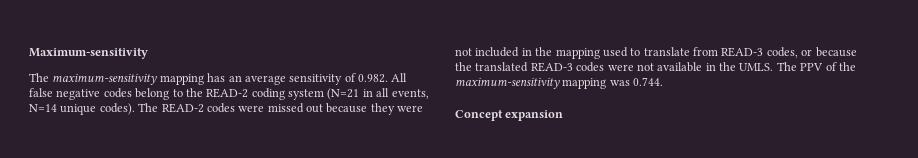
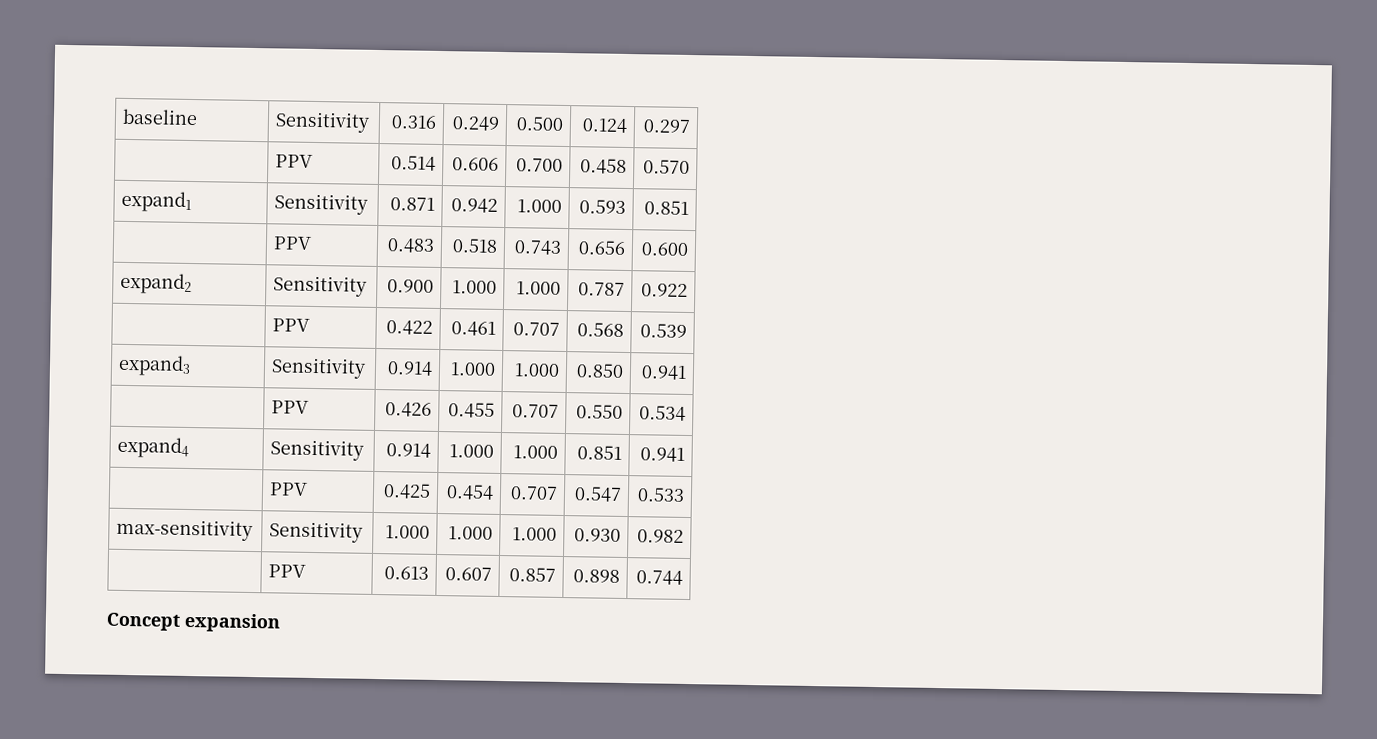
[29,48,148,59] [29,73,408,85] [29,88,429,100] [29,103,424,115] [455,47,857,59] [455,62,856,72] [455,77,664,89] Maximum-sensitivity // The maximum-sensitivity mapping has an average sensitivity of 0.982. All false negative codes belong to the READ-2 coding system (N=21 in all events, N=14 unique codes). The READ-2 codes were missed out because they were not included in the mapping used to translate from READ-3 codes, or because the translated READ-3 codes were not available in the UMLS. The PPV of the maximum-sensitivity mapping was 0.744. -> [122,108,199,126] [275,111,371,133] [390,115,437,129] [451,116,500,131] [515,116,564,131] [581,118,628,133] [642,119,691,133] [275,154,314,168] [390,155,436,171] [451,157,499,171] [515,158,563,172] [579,158,627,174] [642,159,690,174] [121,190,193,213] [274,193,369,215] [389,197,435,211] [450,198,498,213] [516,199,562,213] [578,199,626,214] [643,200,689,215] [273,236,313,250] [386,238,435,253] [451,238,498,253] [513,240,562,255] [577,240,626,255] [640,242,689,256] [120,272,193,295] [273,275,368,297] [386,279,434,293] [451,280,497,294] [515,281,561,295] [577,282,625,296] [640,283,688,297] [272,318,311,332] [385,320,433,335] [450,321,496,336] [512,322,560,336] [576,322,624,337] [639,323,687,338] [118,354,192,377] [271,357,367,379] [386,361,433,376] [449,362,496,376] [513,363,560,377] [575,363,624,378] [640,365,687,380] [271,400,310,414] [384,402,432,417] [447,402,495,418] [511,404,559,418] [575,404,623,419] [638,405,686,421] [117,436,190,458] [270,439,365,461] [385,443,431,458] [448,444,494,458] [512,445,558,459] [576,445,622,460] [639,447,685,462] [269,482,309,496] [382,483,431,499] [445,484,494,500] [509,486,558,500] [573,486,622,502] [636,487,685,502] [116,518,254,542] [269,521,364,543] [384,525,430,539] [447,526,493,540] [511,527,557,541] [573,528,621,542] [636,529,684,543] [268,564,307,578] [383,566,429,580] [444,567,492,581] [508,567,556,582] [572,569,620,583] [635,570,683,585] baseline | Sensitivity | 0.316 | 0.249 | 0.500 | 0.124 | 0.297 // | PPV | 0.514 | 0.606 | 0.700 | 0.458 | 0.570 // expand1 | Sensitivity | 0.871 | 0.942 | 1.000 | 0.593 | 0.851 // | PPV | 0.483 | 0.518 | 0.743 | 0.656 | 0.600 // expand2 | Sensitivity | 0.900 | 1.000 | 1.000 | 0.787 | 0.922 // | PPV | 0.422 | 0.461 | 0.707 | 0.568 | 0.539 // expand3 | Sensitivity | 0.914 | 1.000 | 1.000 | 0.850 | 0.941 // | PPV | 0.426 | 0.455 | 0.707 | 0.550 | 0.534 // expand4 | Sensitivity | 0.914 | 1.000 | 1.000 | 0.851 | 0.941 // | PPV | 0.425 | 0.454 | 0.707 | 0.547 | 0.533 // max-sensitivity | Sensitivity | 1.000 | 1.000 | 1.000 | 0.930 | 0.982 // | PPV | 0.613 | 0.607 | 0.857 | 0.898 | 0.744

